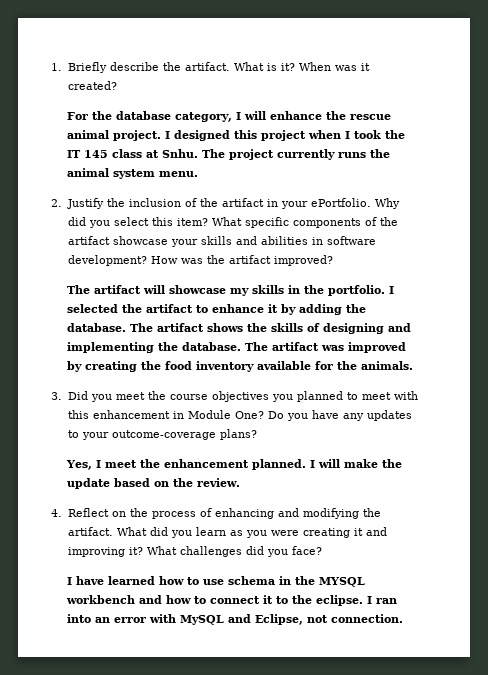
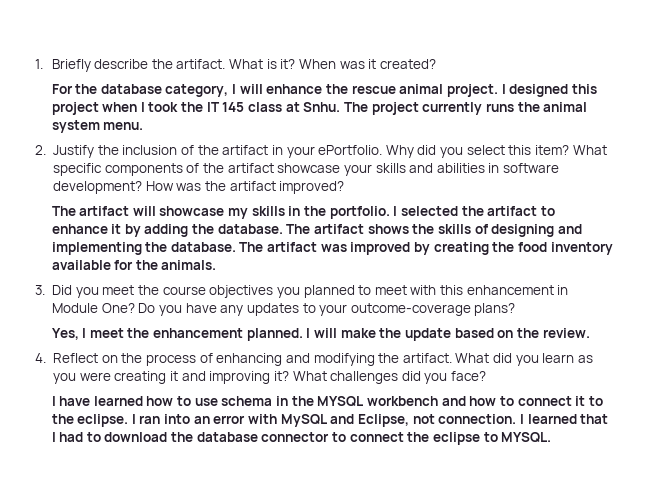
(403, 618) none -> [519,414,609,424] [51,432,552,445] I learned that I had to download the database connector to connect the eclipse to MYSQL.

